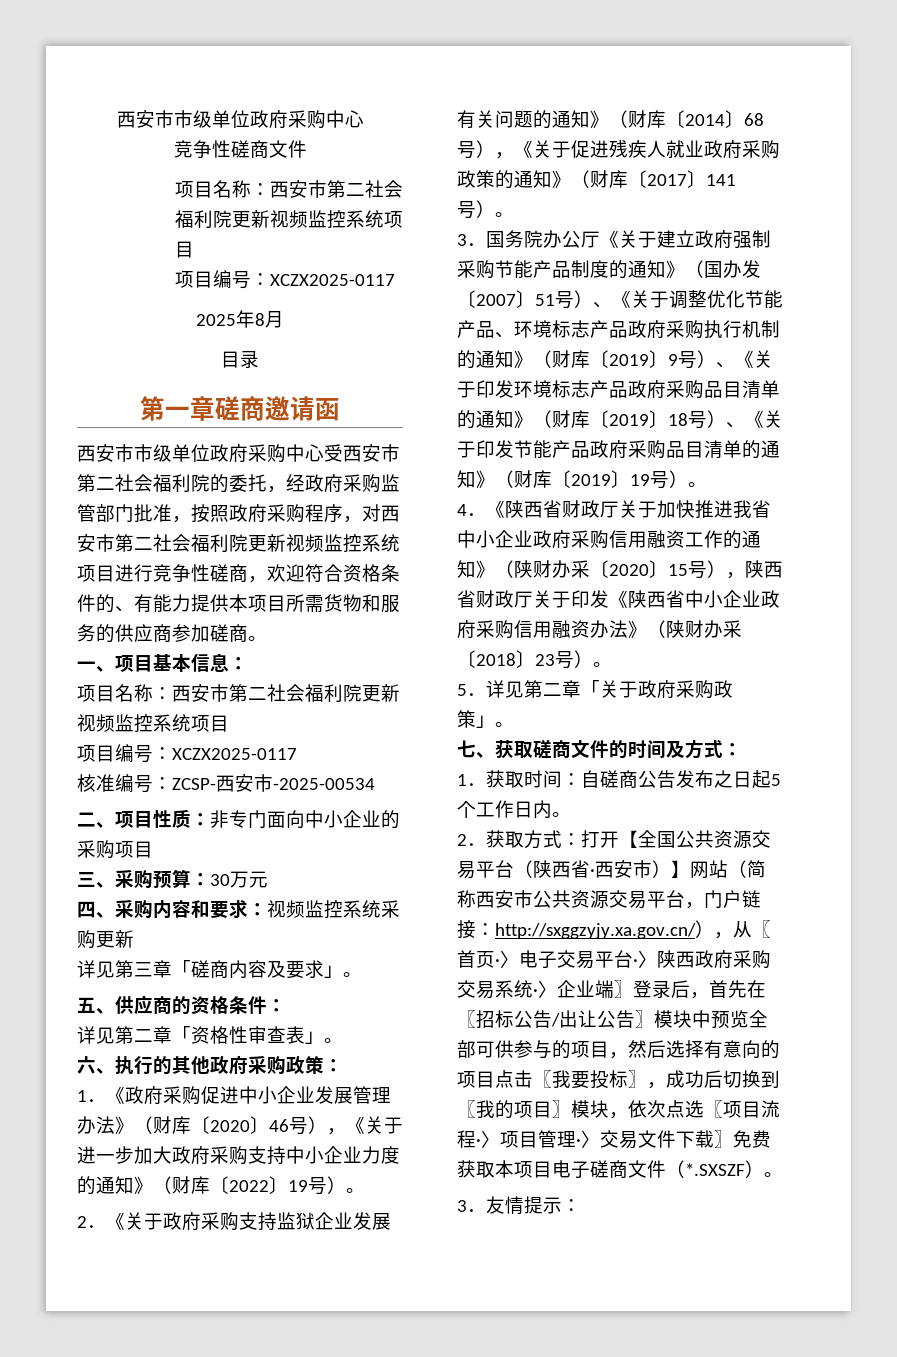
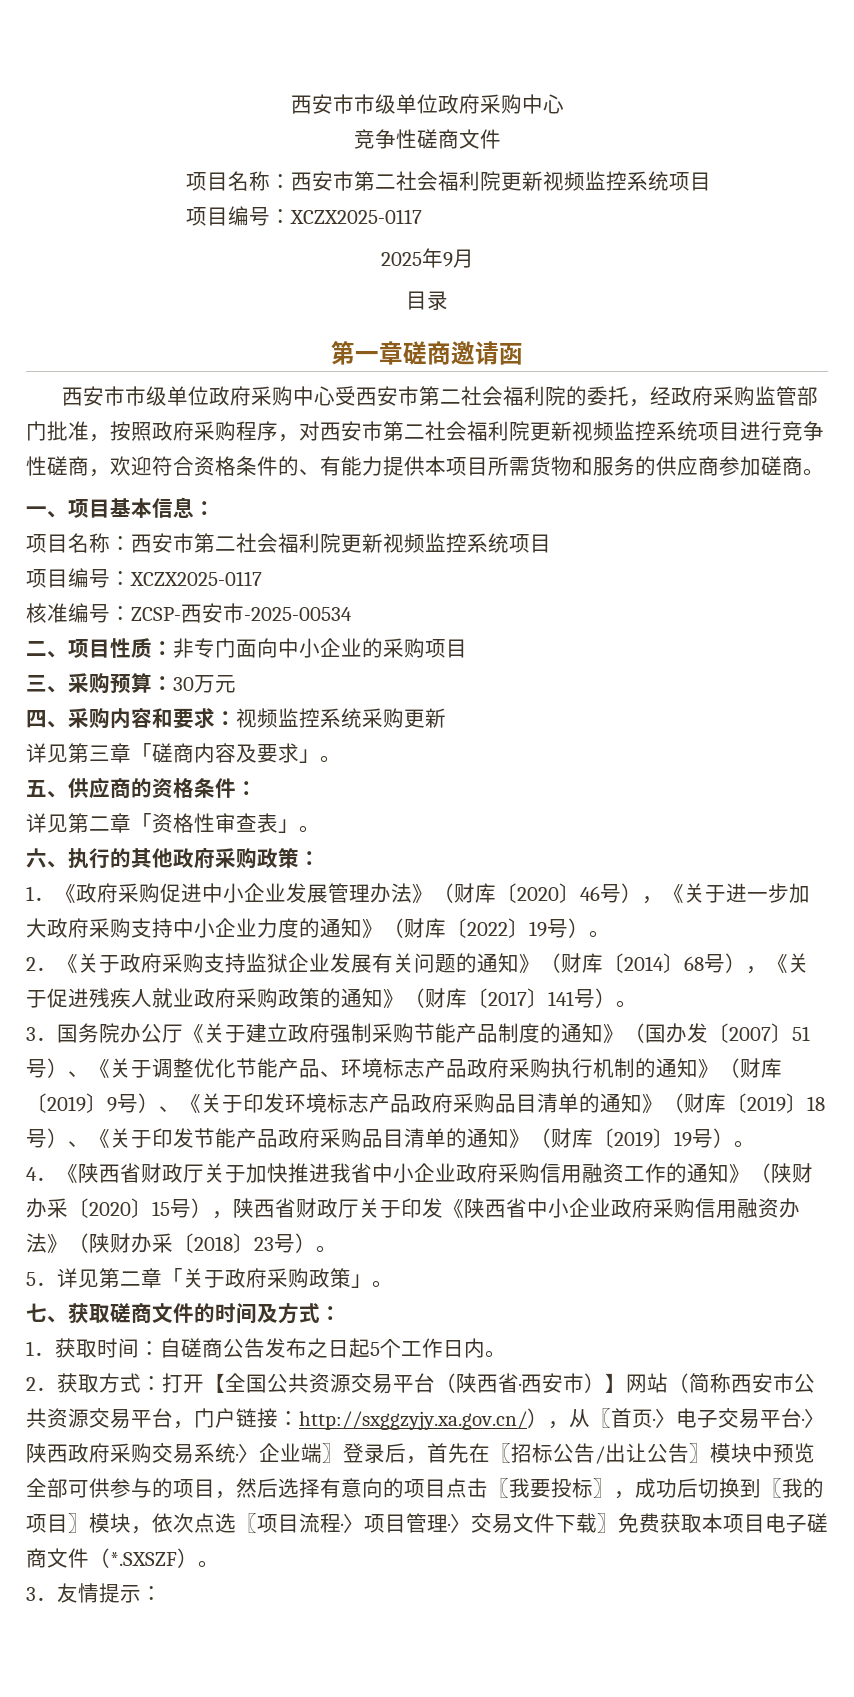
[255,313,265,326] 8 -> [442,252,453,267] 9

